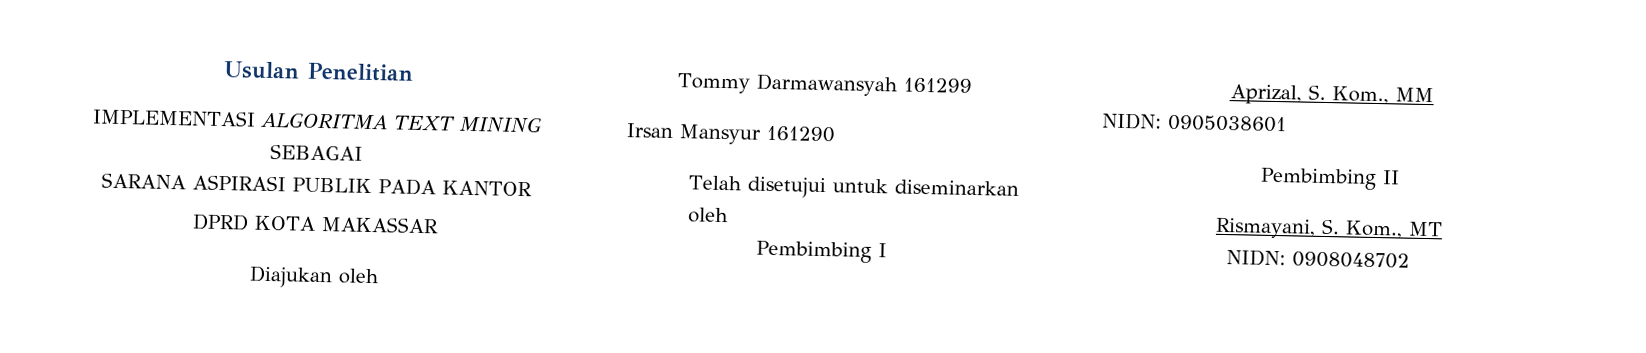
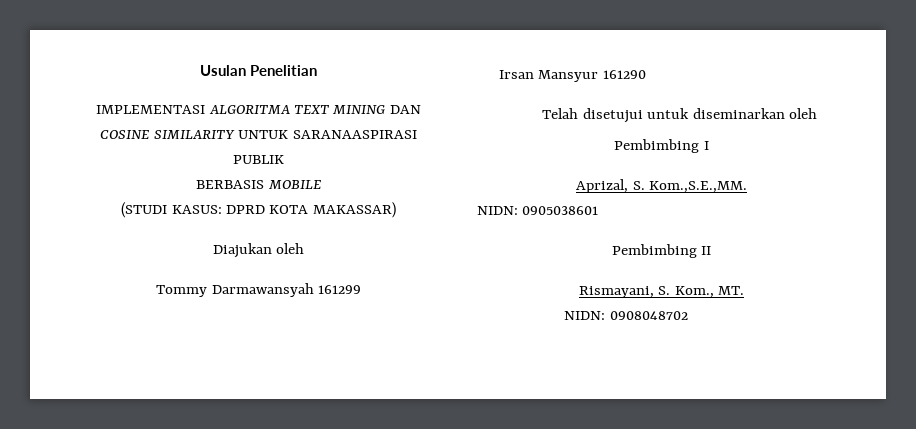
[270,144,363,161] [100,172,532,197] SEBAGAI // SARANA ASPIRASI PUBLIK PADA KANTOR // -> [389,105,421,114] [100,130,417,139] [233,155,284,164] [196,180,321,189] [121,202,222,218] DAN COSINE SIMILARITY UNTUK SARANAASPIRASI PUBLIK // BERBASIS MOBILE // (STUDI KASUS:
[320,216,439,234] MAKASSAR -> [312,202,396,218] MAKASSAR)
[1331,86,1434,105] Kom., MM -> [648,181,747,193] Kom.,S.E.,MM.
[1408,221,1443,237] MT -> [718,286,745,295] MT.

